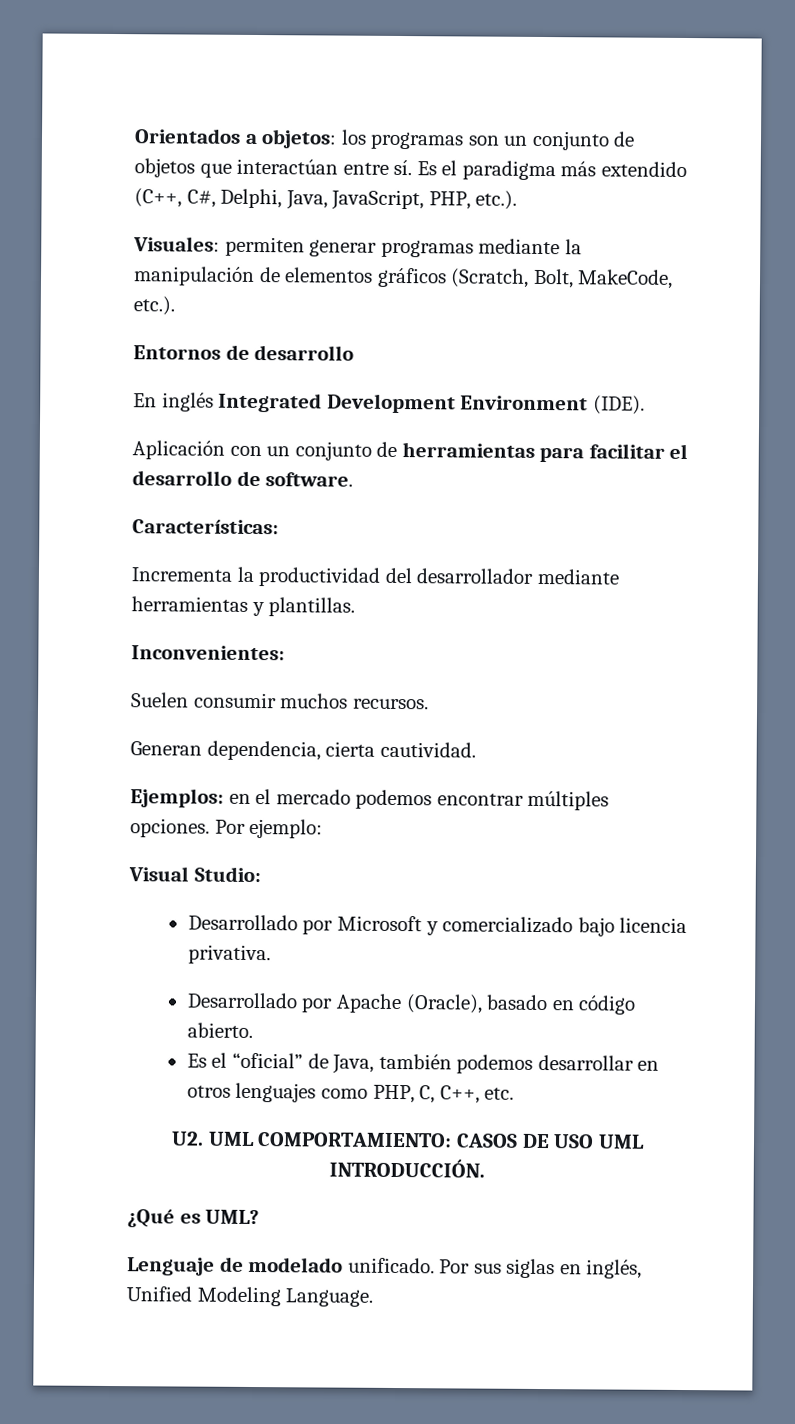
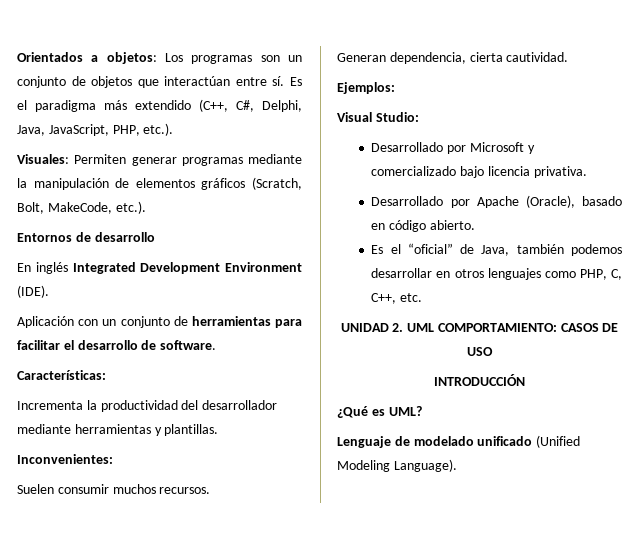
[340,129,367,145] los -> [165,53,183,62] Los
[224,236,305,257] permiten -> [74,154,127,164] Permiten
[228,789,610,811] [130,818,324,839] en el mercado podemos encontrar múltiples opciones. Por ejemplo: -> (395, 88) none
[171,1131,205,1146] U2. -> [340,323,404,332] UNIDAD 2.
[597,1134,645,1149] [329,1158,485,1178] UML INTRODUCCIÓN. -> [434,374,525,386] // INTRODUCCIÓN
[347,1257,643,1279] [126,1286,374,1307] unificado. Por sus siglas en inglés, Unified Modeling Language. -> [477,435,581,448] [337,459,457,472] unificado (Unified Modeling Language).

